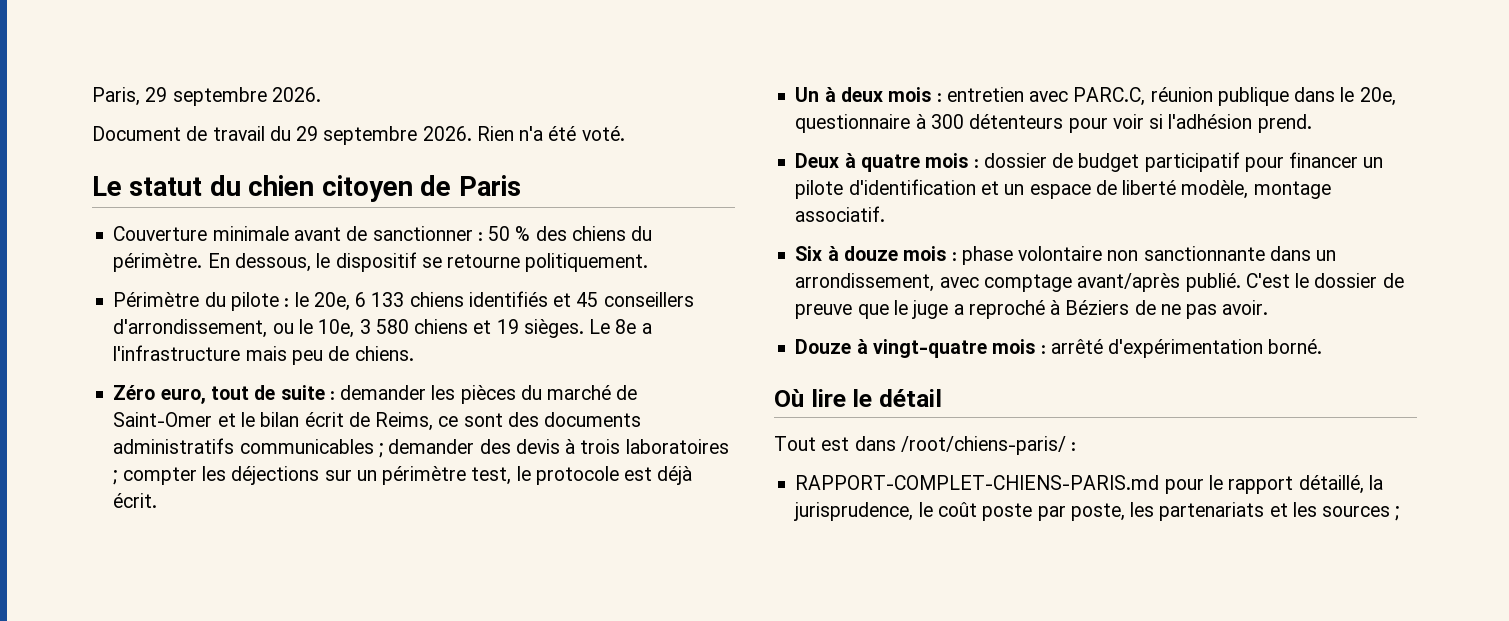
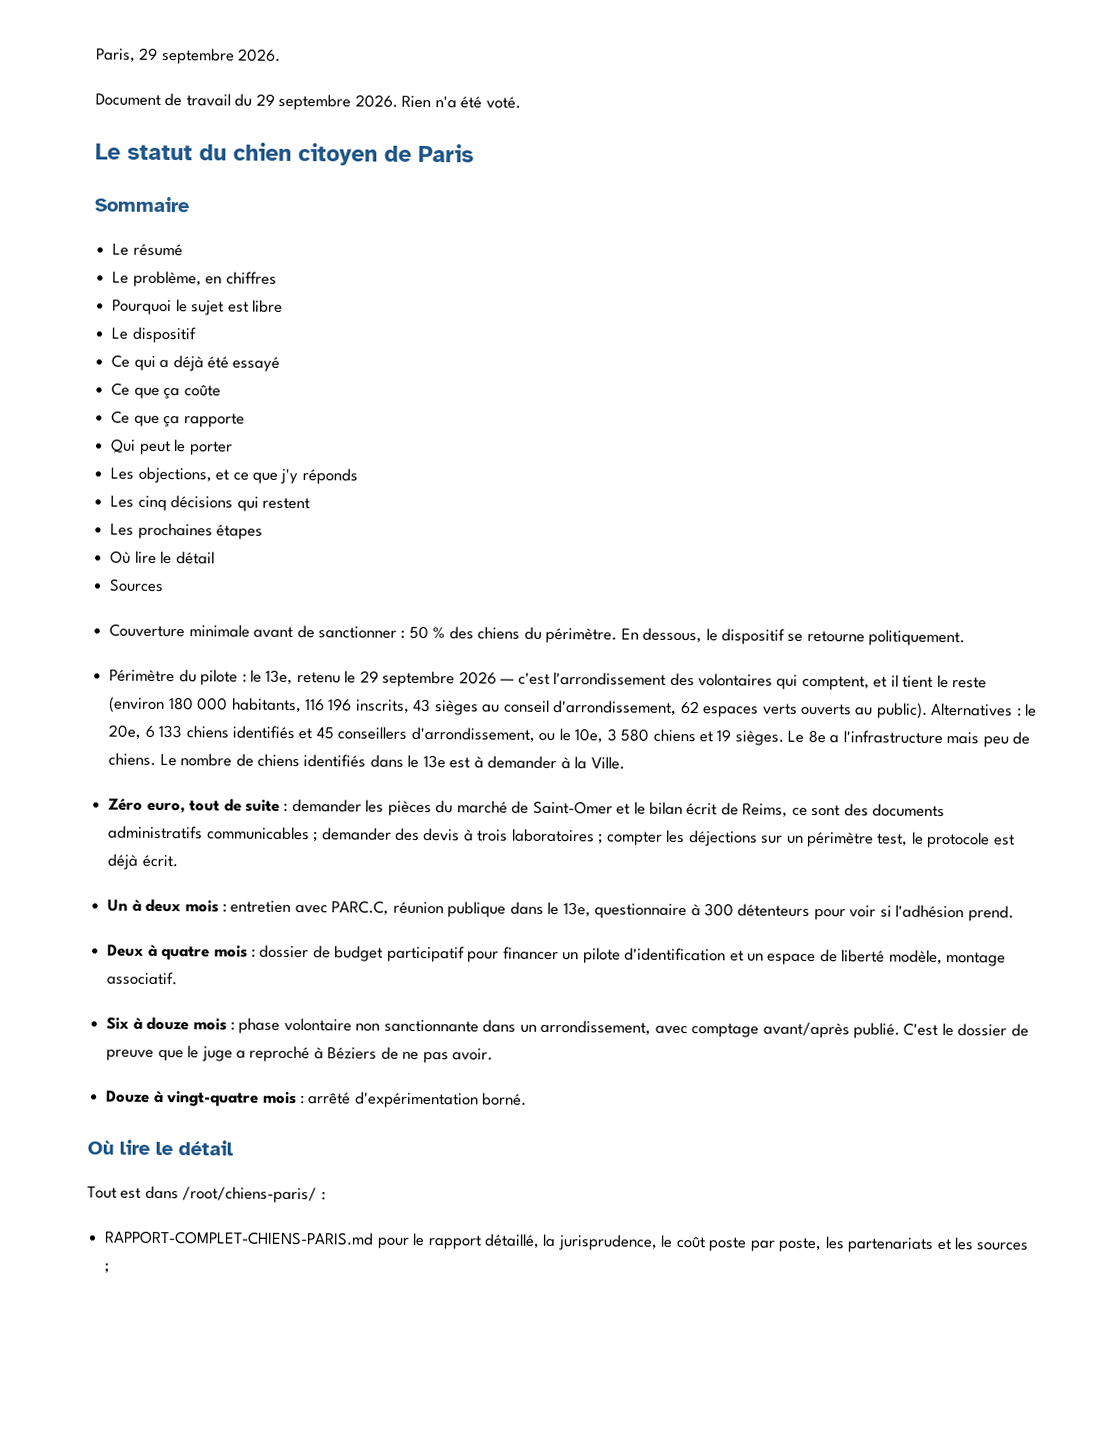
(521, 185) none -> [94,196,190,213] [112,243,183,257] [112,270,277,288] [112,299,283,316] [111,326,197,344] [111,354,281,372] [111,382,221,400] [111,410,245,428] [111,438,233,456] [110,466,358,485] [110,495,310,512] [110,522,264,540] [110,550,215,565] [109,578,165,592] // Sommaire // Le résumé // Le problème, en chiffres // Pourquoi le sujet est libre // Le dispositif // Ce qui a déjà été essayé // Ce que ça coûte // Ce que ça rapporte // Qui peut le porter // Les objections, et ce que j'y réponds // Les cinq décisions qui restent // Les prochaines étapes // Où lire le détail // Sources
(309, 299) none -> [265,669,988,691] [109,696,1038,719] 13e, retenu le 29 septembre 2026 — c'est l'arrondissement des volontaires qui comptent, et il tient le reste (environ 180 000 habitants, 116 196 inscrits, 43 sièges au conseil d'arrondissement, 62 espaces verts ouverts au public). Alternatives : le
(414, 353) none -> [159,753,625,770] Le nombre de chiens identifiés dans le 13e est à demander à la Ville.
[1359,87,1396,106] 20e, -> [562,902,591,918] 13e,

